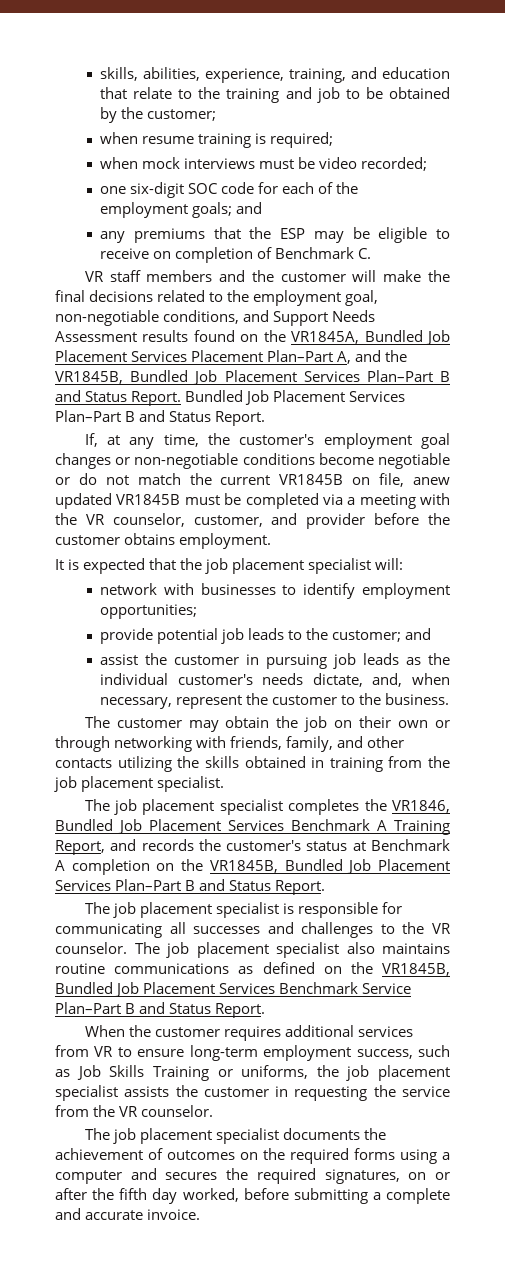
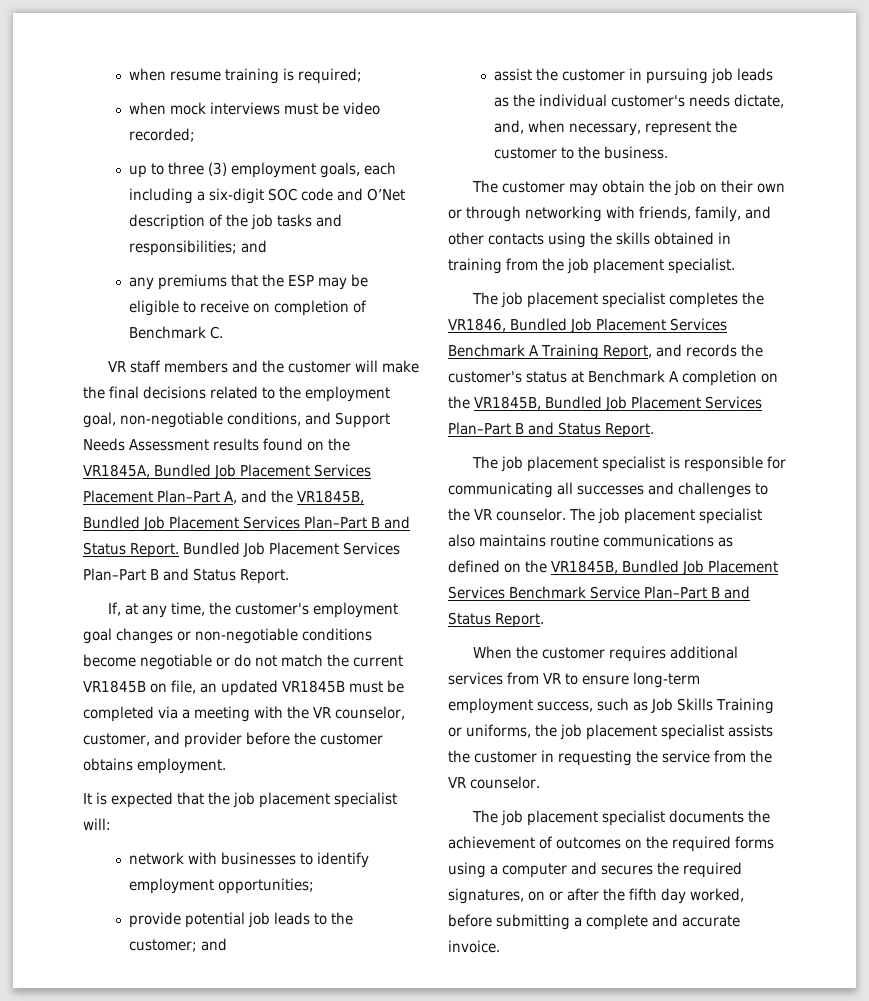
[100,67,450,83] [100,87,450,103] [100,107,217,123] skills, abilities, experience, training, and education that relate to the training and job to be obtained by the customer; // -> (129, 74) none
[100,182,359,198] [100,202,233,218] one six-digit SOC code for each of the employment goals; -> [129,162,397,178] [129,188,406,204] [129,214,343,230] [129,240,238,256] up to three (3) employment goals, each including a six-digit SOC code and O’Net description of the job tasks and responsibilities;
[413,477,451,485] anew -> [200,683,218,693] an
[117,756,172,772] utilizing -> [548,232,587,248] using

